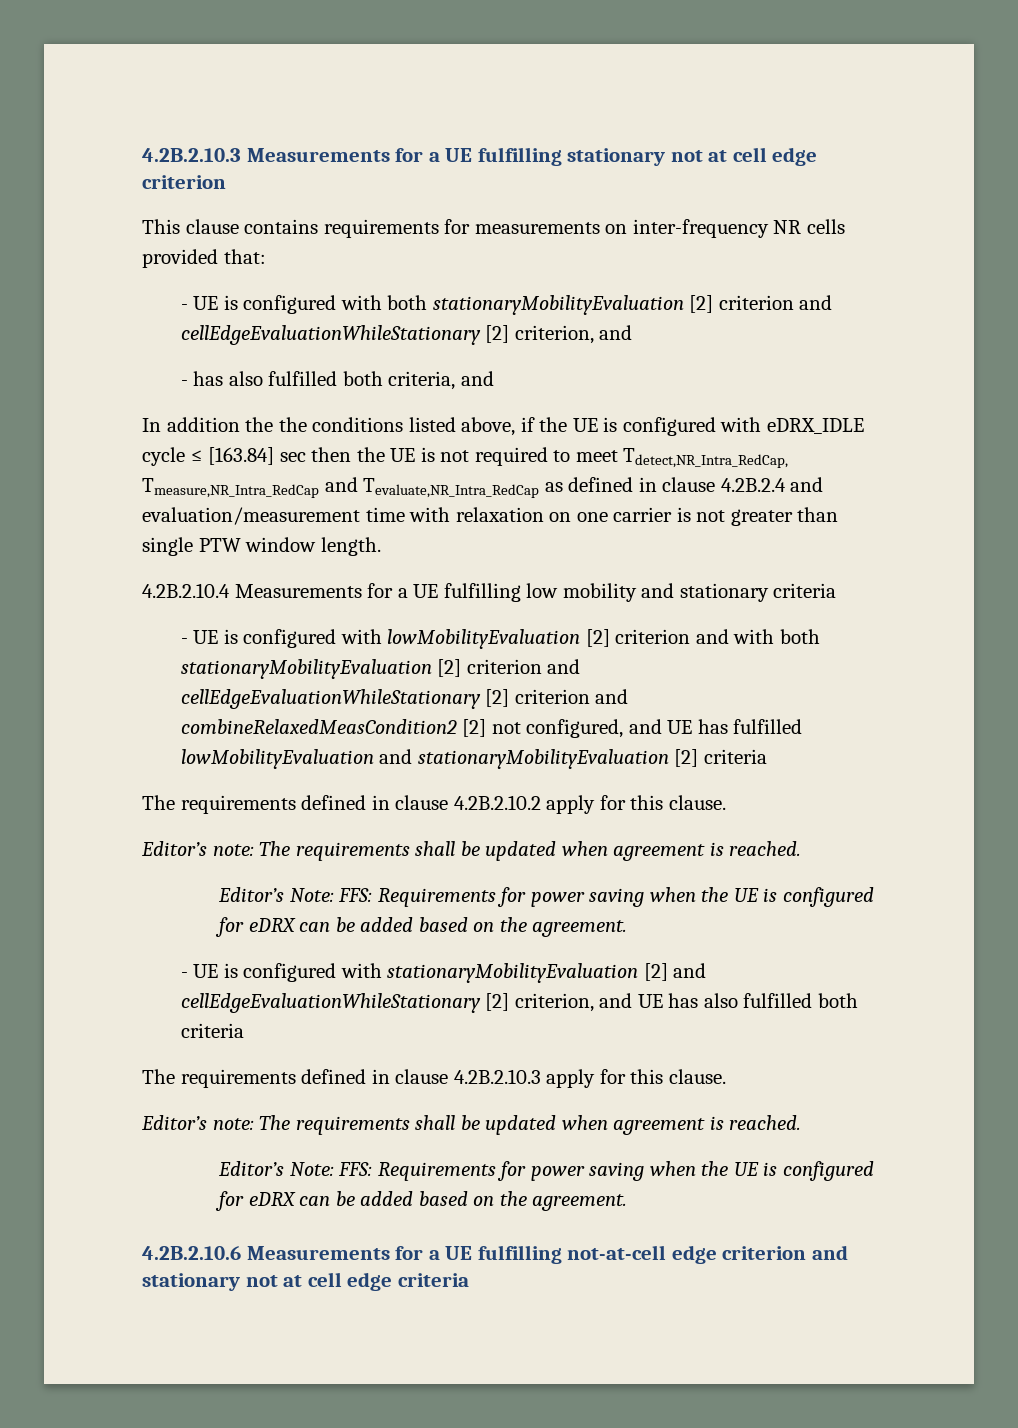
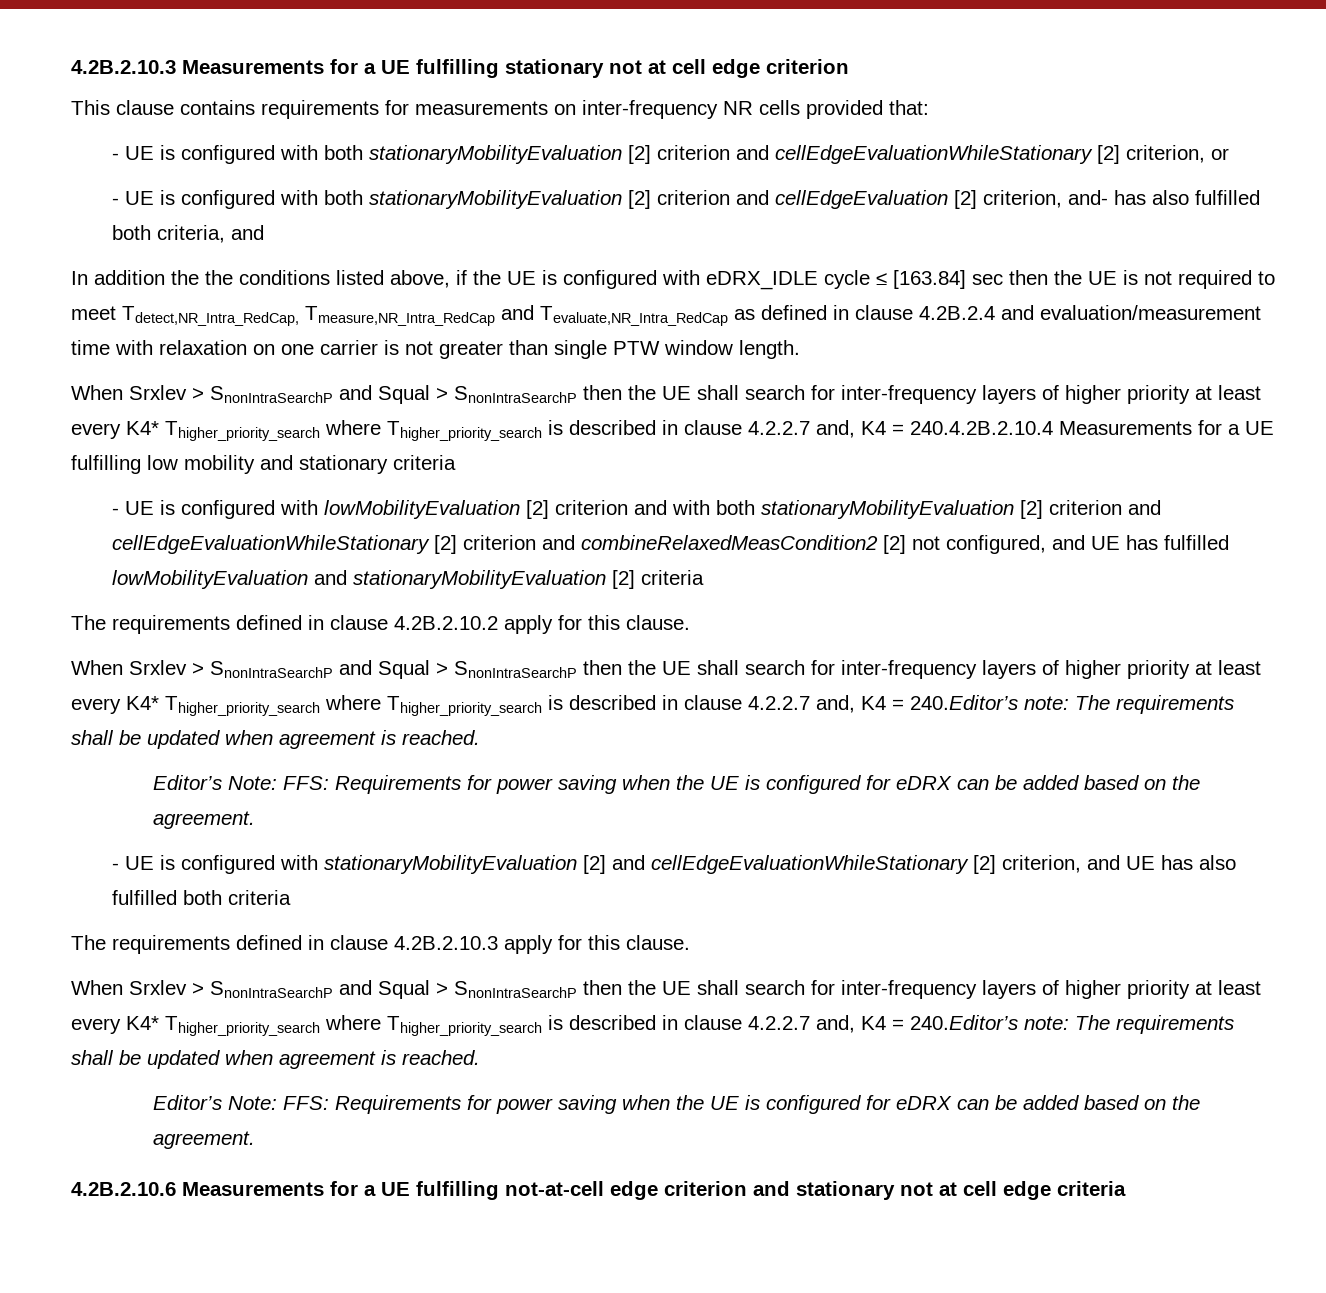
[599,325,633,340] [180,380,188,386] and // - -> [1210,148,1229,160] [111,190,1108,209] or // - UE is configured with both stationaryMobilityEvaluation [2] criterion and cellEdgeEvaluation [2] criterion, and-
[142,583,230,598] 4.2B.2.10.4 -> [71,385,1261,404] [71,420,1053,441] When Srxlev > SnonIntraSearchP and Squal > SnonIntraSearchP then the UE shall search for inter-frequency layers of higher priority at least every K4* Thigher_priority_search where Thigher_priority_search is described in clause 4.2.2.7 and, K4 = 240.4.2B.2.10.4
[141,841,207,856] Editor’s -> [71,660,1261,679] [71,695,1018,716] When Srxlev > SnonIntraSearchP and Squal > SnonIntraSearchP then the UE shall search for inter-frequency layers of higher priority at least every K4* Thigher_priority_search where Thigher_priority_search is described in clause 4.2.2.7 and, K4 = 240.Editor’s
[141,1115,207,1130] Editor’s -> [71,980,1261,999] [71,1015,1018,1036] When Srxlev > SnonIntraSearchP and Squal > SnonIntraSearchP then the UE shall search for inter-frequency layers of higher priority at least every K4* Thigher_priority_search where Thigher_priority_search is described in clause 4.2.2.7 and, K4 = 240.Editor’s

